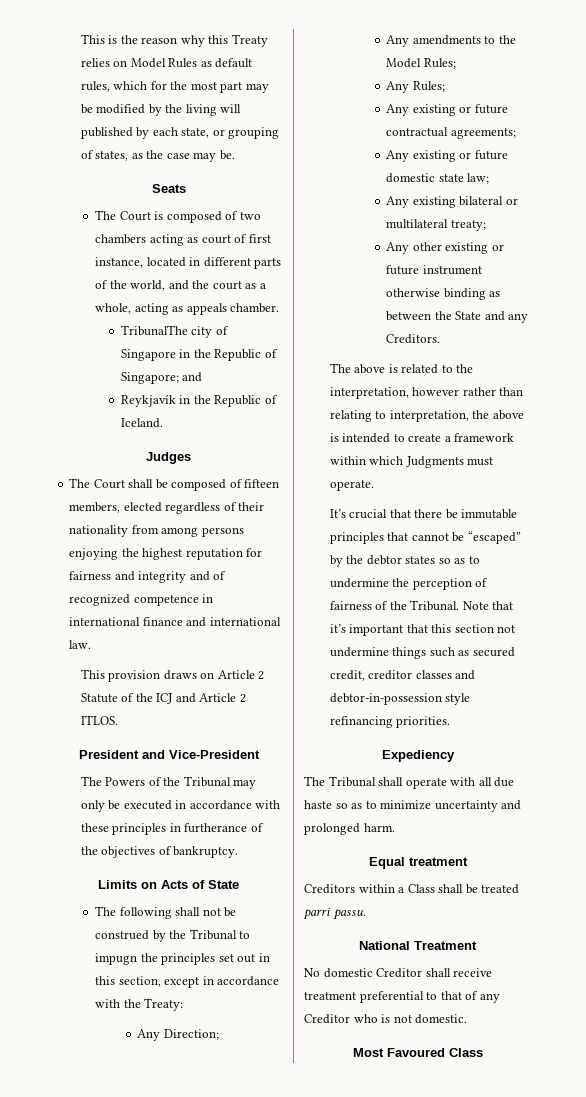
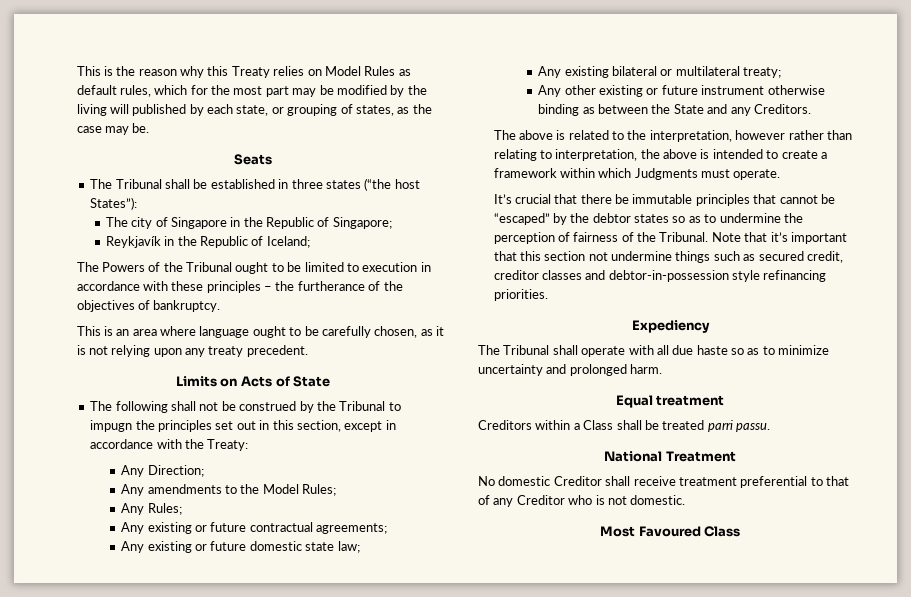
[119,211,261,223] [95,234,271,246] [95,257,282,269] [95,280,266,291] [95,303,280,315] [120,325,188,336] Court is composed of two chambers acting as court of first instance, located in different parts of the world, and the court as a whole, acting as appeals chamber. // TribunalThe -> [115,178,420,191] [90,197,138,210] [105,217,128,227] Tribunal shall be established in three states (“the host States”): // The
[182,372,203,382] and -> (392, 223) none
[120,418,163,428] [146,452,191,464] [69,478,280,491] [69,502,265,514] [69,525,244,537] [69,548,263,560] [69,571,227,583] [69,594,214,606] [69,617,281,627] [69,640,92,649] [80,669,265,682] [80,693,246,704] [80,715,118,725] [78,750,260,759] Iceland. // Judges // The Court shall be composed of fifteen members, elected regardless of their nationality from among persons enjoying the highest reputation for fairness and integrity and of recognized competence in international finance and international law. // This provision draws on Article 2 Statute of the ICJ and Article 2 ITLOS. // President and Vice-President -> [266,236,310,248] Iceland;
[233,779,257,789] [80,800,172,812] may only be executed -> [235,262,418,274] ought to be limited to execution
[169,823,181,832] in -> [264,281,295,291] – the
(239, 852) none -> [76,326,445,338] [76,345,308,357] // This is an area where language ought to be carefully chosen, as it is not relying upon any treaty precedent.

